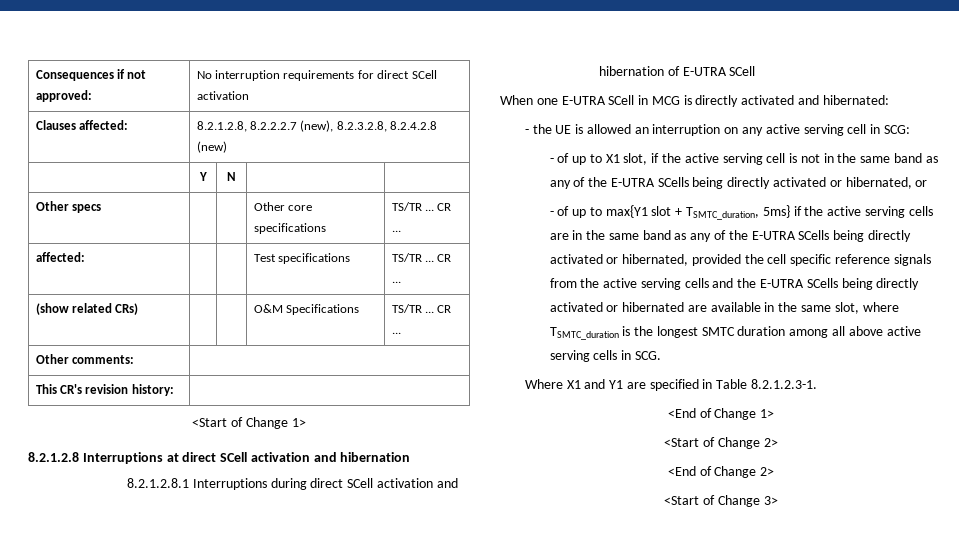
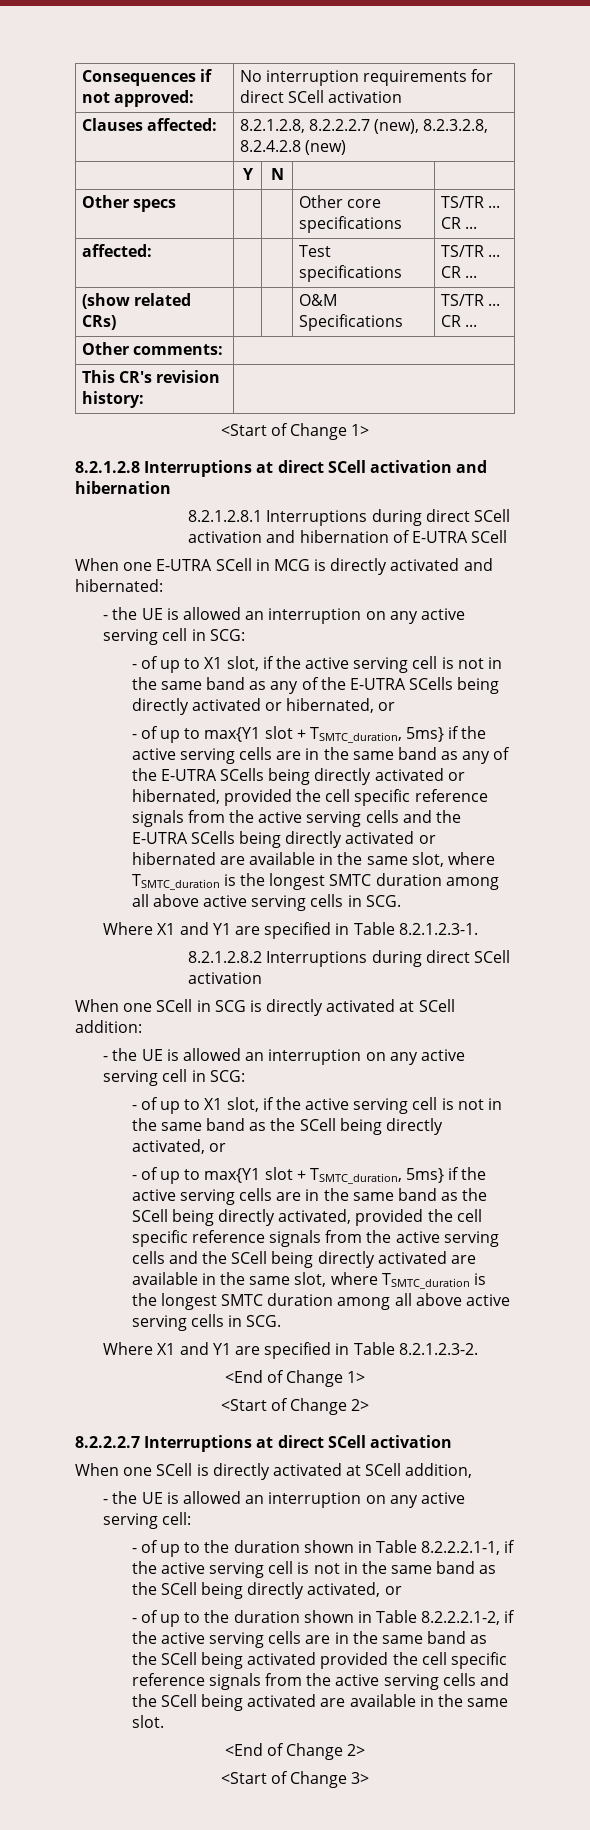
(818, 384) none -> [188,950,510,967] [188,972,263,984] [75,999,455,1016] [75,1020,142,1033] [103,1048,465,1065] [103,1069,245,1086] [131,1097,503,1114] [131,1118,443,1135] [131,1139,226,1154] [131,1167,487,1184] [131,1188,488,1205] [131,1209,482,1226] [131,1230,499,1247] [131,1251,476,1268] [131,1272,486,1289] [131,1293,510,1310] [131,1314,282,1331] [103,1342,478,1359] // 8.2.1.2.8.2 Interruptions during direct SCell activation // When one SCell in SCG is directly activated at SCell addition: // - the UE is allowed an interruption on any active serving cell in SCG: // - of up to X1 slot, if the active serving cell is not in the same band as the SCell being directly activated, or // - of up to max{Y1 slot + TSMTC_duration, 5ms} if the active serving cells are in the same band as the SCell being directly activated, provided the cell specific reference signals from the active serving cells and the SCell being directly activated are available in the same slot, where TSMTC_duration is the longest SMTC duration among all above active serving cells in SCG. // Where X1 and Y1 are specified in Table 8.2.1.2.3-2.
(778, 442) none -> [75,1435,452,1452] [75,1463,473,1480] [103,1491,465,1508] [103,1512,192,1529] [131,1540,516,1557] [131,1561,497,1578] [131,1582,402,1599] [131,1610,516,1627] [131,1631,488,1648] [131,1652,507,1669] [131,1673,509,1690] [131,1694,509,1711] [131,1715,164,1728] // 8.2.2.2.7 Interruptions at direct SCell activation // When one SCell is directly activated at SCell addition, // - the UE is allowed an interruption on any active serving cell: // - of up to the duration shown in Table 8.2.2.2.1-1, if the active serving cell is not in the same band as the SCell being directly activated, or // - of up to the duration shown in Table 8.2.2.2.1-2, if the active serving cells are in the same band as the SCell being activated provided the cell specific reference signals from the active serving cells and the SCell being activated are available in the same slot.

